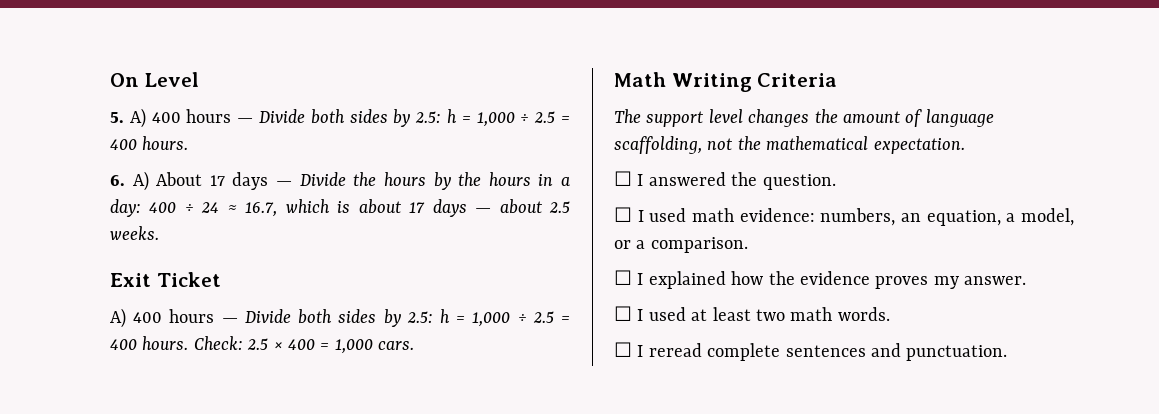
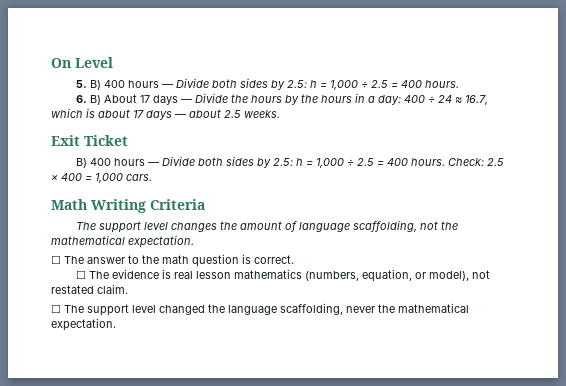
[129,108,146,128] A) -> [89,80,101,90] B)
[132,171,149,191] A) -> [89,95,101,105] B)
[110,308,126,328] A) -> [75,158,87,168] B)
[637,172,836,190] [614,207,1074,226] [614,237,748,253] [614,270,1027,289] [614,306,890,321] [614,342,1008,361] I answered the question. // ☐ I used math evidence: numbers, an equation, a model, or a comparison. // ☐ I explained how the evidence proves my answer. // ☐ I used at least two math words. // ☐ I reread complete sentences and punctuation. -> [64,254,294,267] [75,269,490,282] [51,284,128,294] [51,303,469,316] [51,318,116,331] The answer to the math question is correct. // ☐ The evidence is real lesson mathematics (numbers, equation, or model), not restated claim. // ☐ The support level changed the language scaffolding, never the mathematical expectation.

